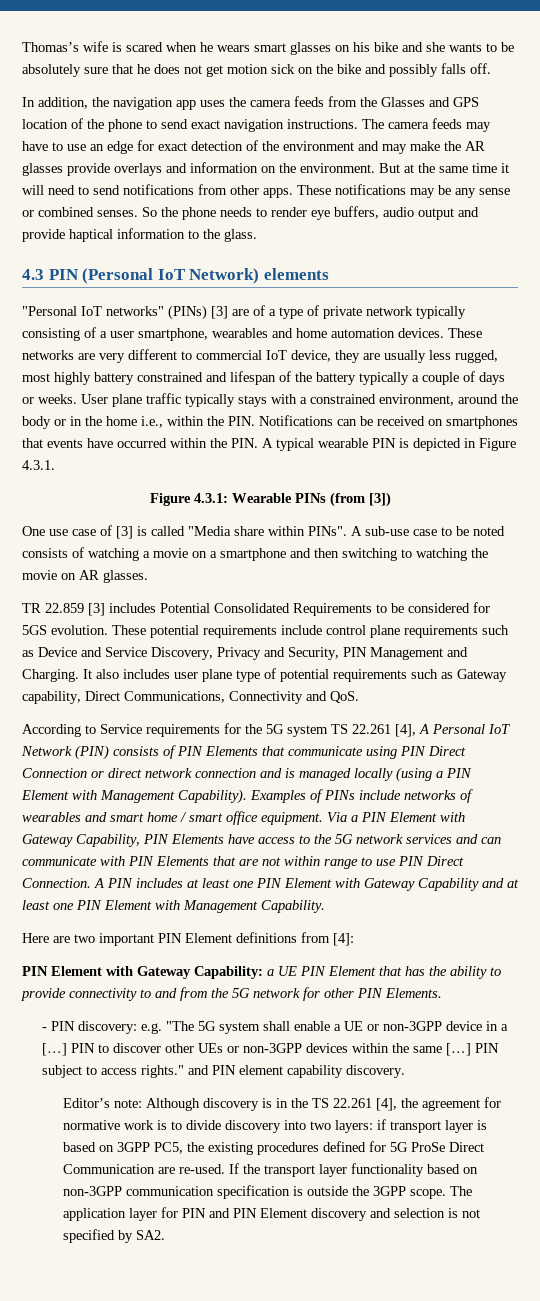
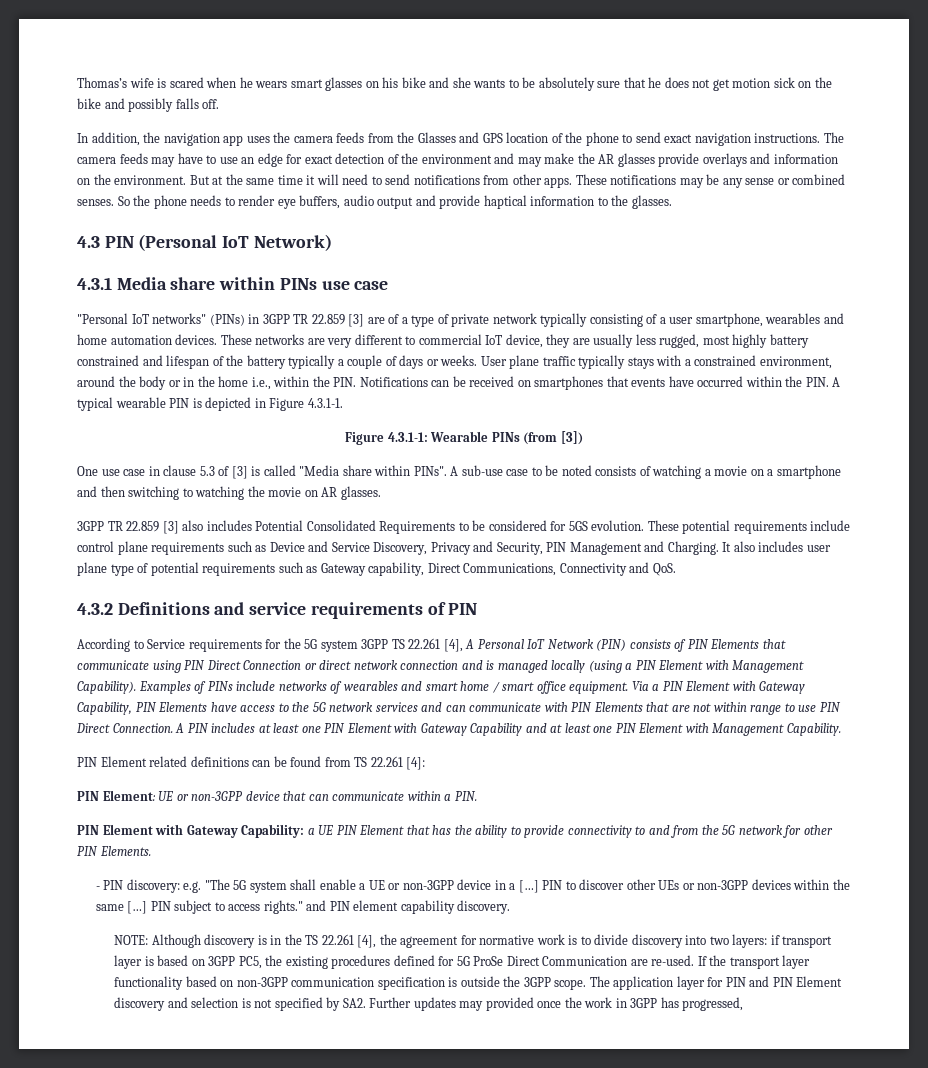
[224,229,257,242] glass. -> [631,195,672,209] glasses.
[263,268,329,280] elements -> [77,277,389,290] // 4.3.1 Media share within PINs use case
(207, 312) none -> [248,314,345,325] in 3GPP TR 22.859
[22,460,55,470] [149,493,228,506] 4.3.1. // Figure 4.3.1: -> [307,398,343,408] [345,432,428,445] 4.3.1-1. // Figure 4.3.1-1:
(96, 532) none -> [148,465,215,476] in clause 5.3
[22,603,105,616] TR 22.859 [3] -> [77,520,204,534] 3GPP TR 22.859 [3] also
(359, 697) none -> [77,602,478,619] // 4.3.2 Definitions and service requirements of PIN
(328, 731) none -> [361,639,389,649] 3GPP
[22,932,354,946] Here are two important PIN Element definitions from [4]: -> [77,756,426,770] [77,790,477,801] PIN Element related definitions can be found from TS 22.261 [4]: // PIN Element: UE or non-3GPP device that can communicate within a PIN.
[62,1098,142,1108] Editor’s note: -> [114,935,149,945] NOTE:
(165, 1235) none -> [369,997,744,1011] Further updates may provided once the work in 3GPP has progressed,

